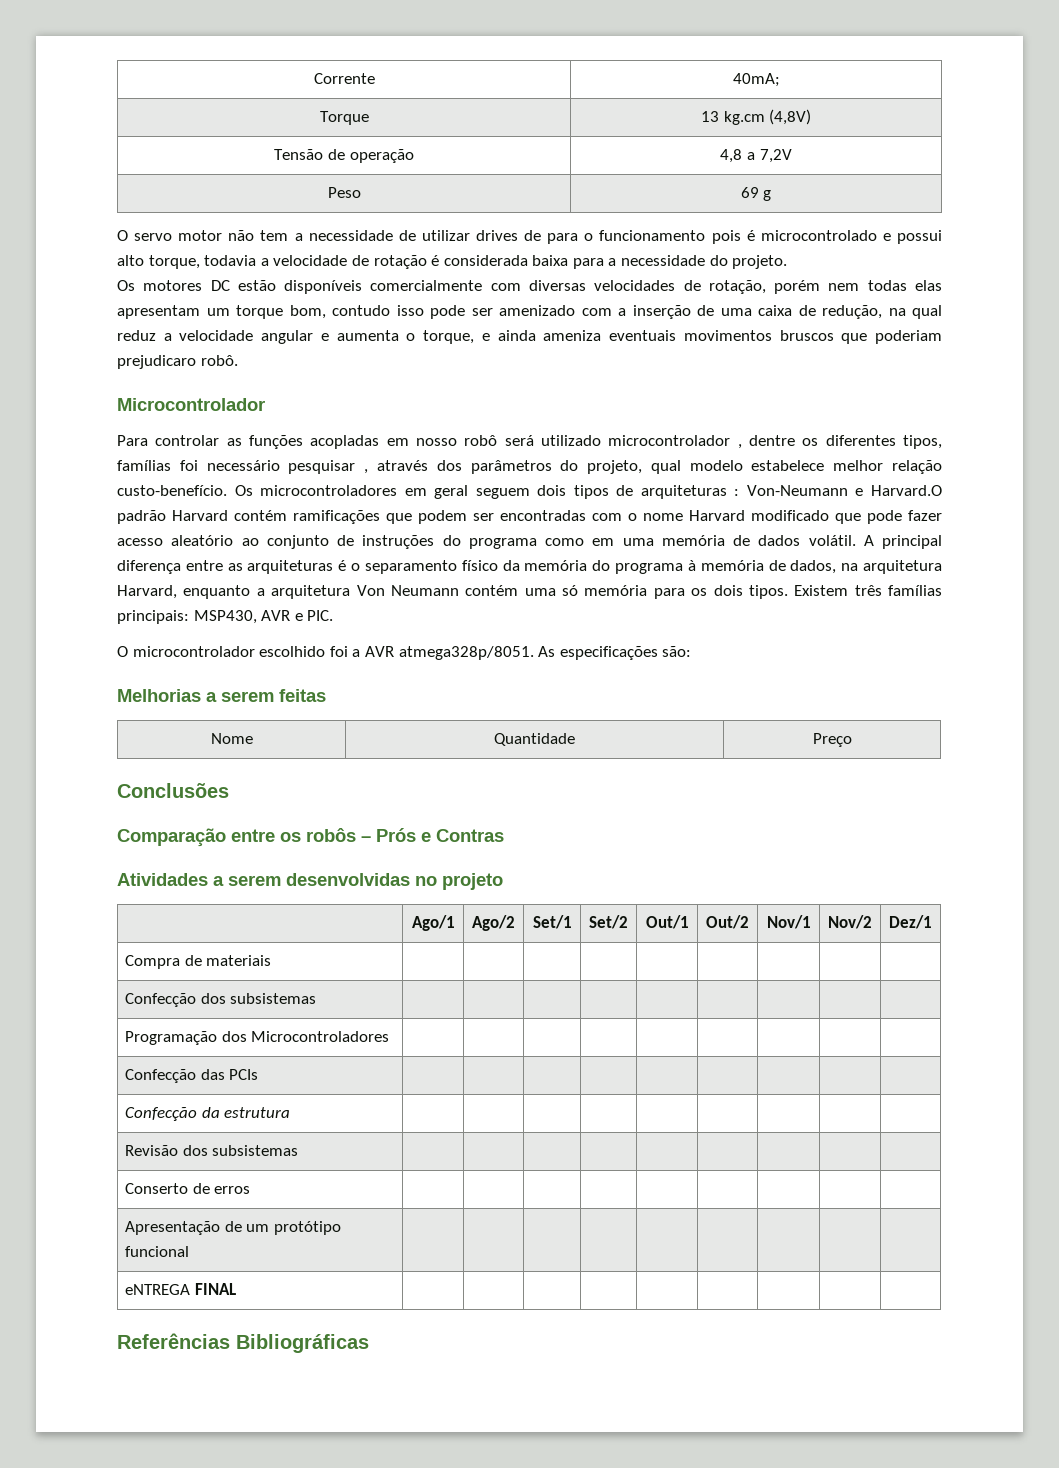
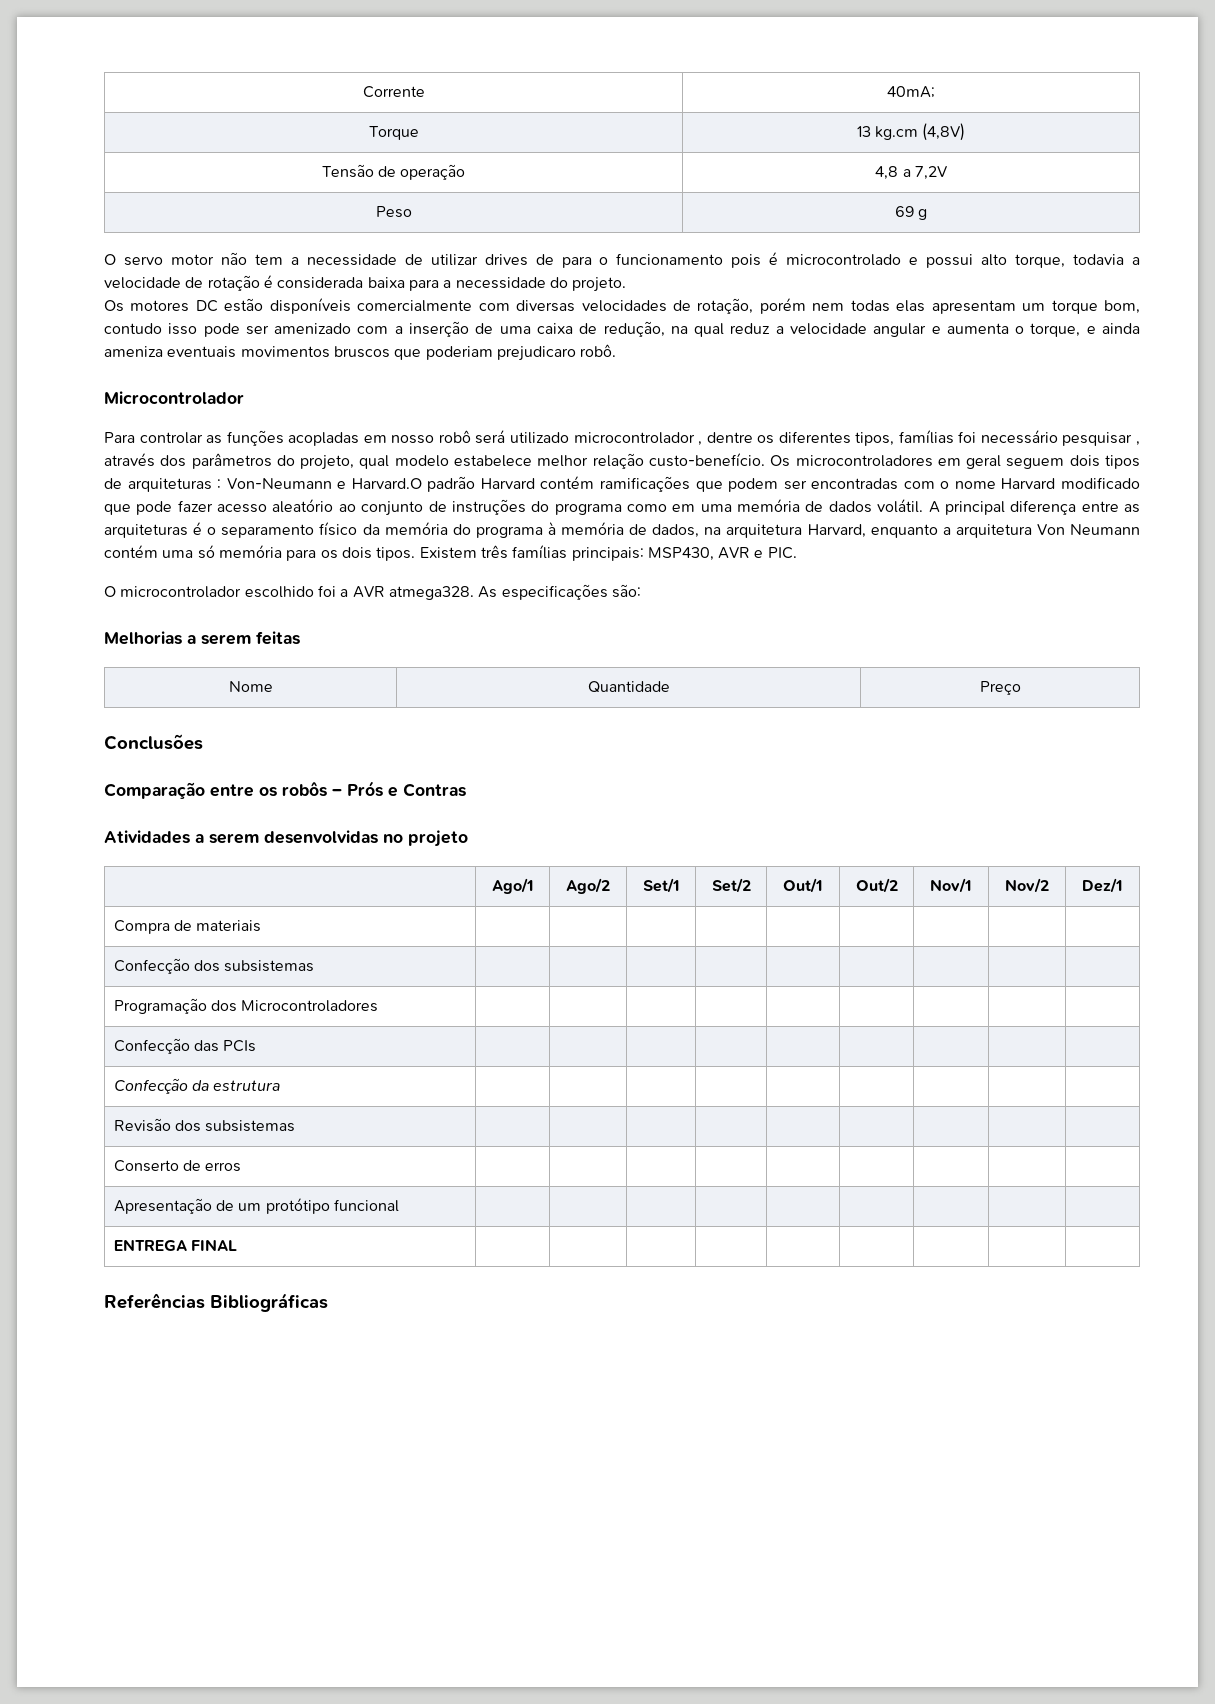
[398,646,534,660] atmega328p/8051. -> [388,586,474,600] atmega328.
[125,1284,191,1295] eNTREGA -> [113,1239,187,1251] ENTREGA

